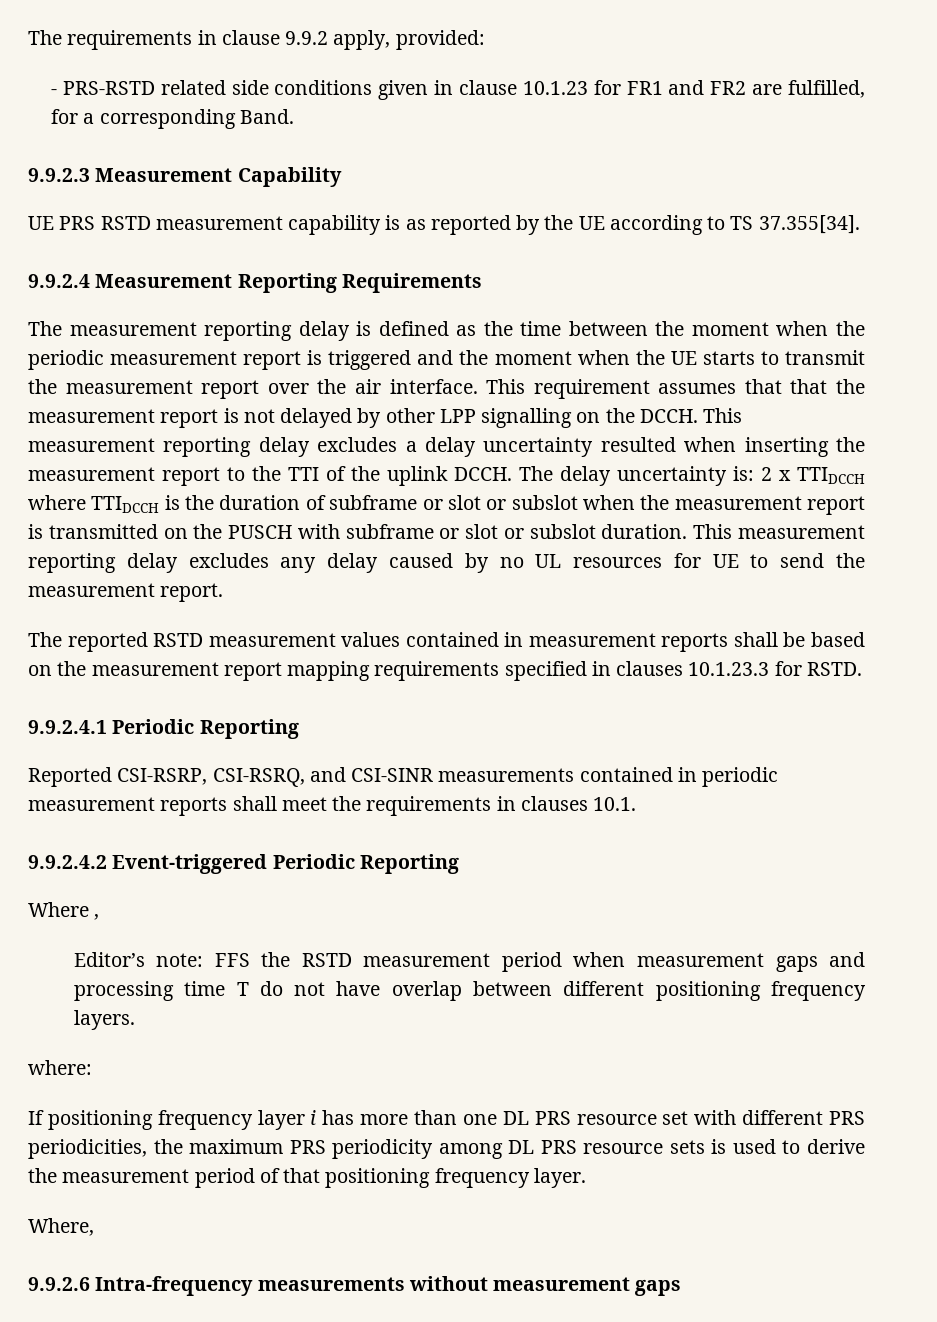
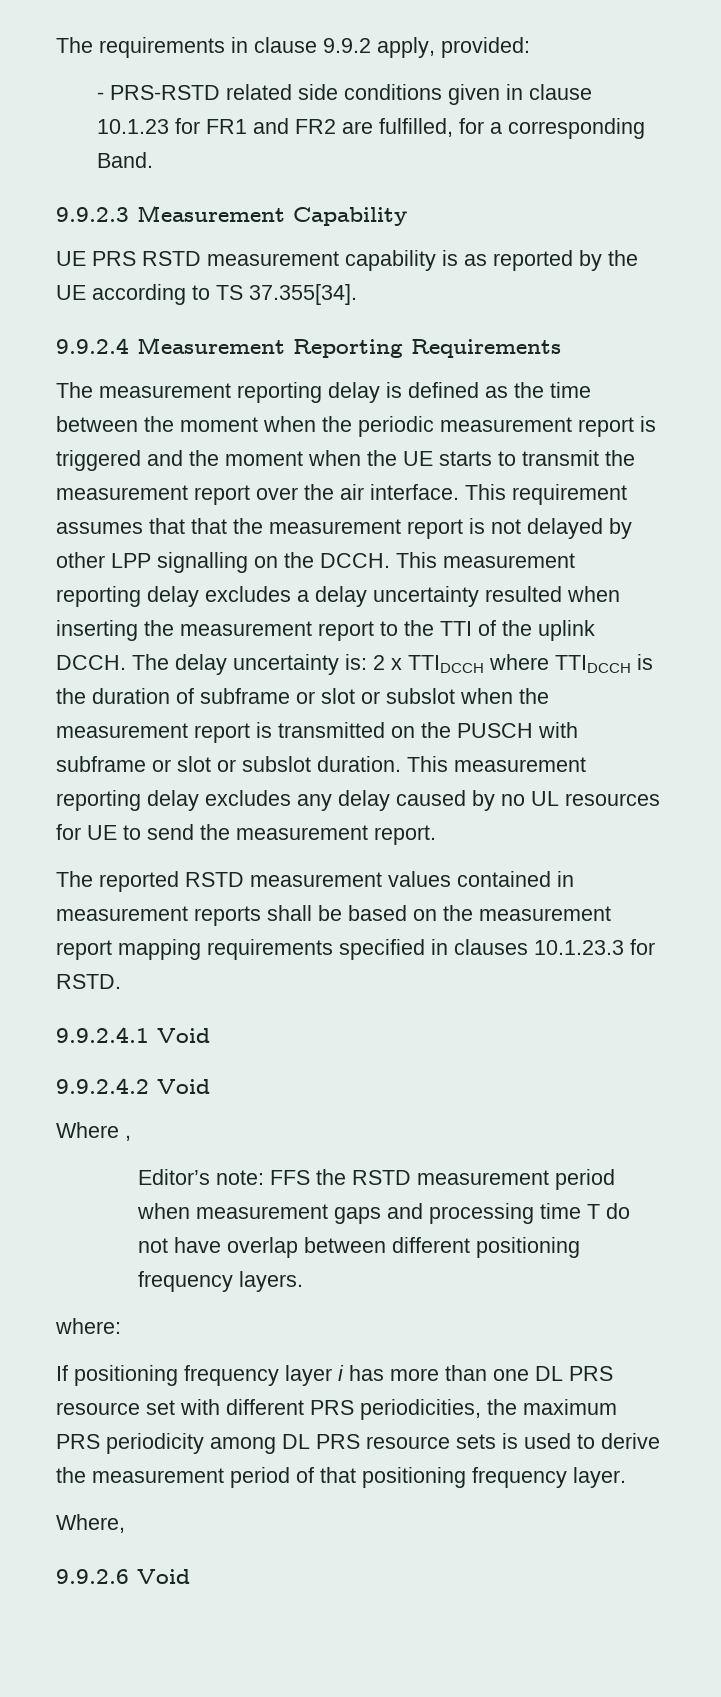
[112,719,299,739] [28,767,779,787] [28,796,637,816] [28,854,459,874] Periodic Reporting // Reported CSI-RSRP, CSI-RSRQ, and CSI-SINR measurements contained in periodic measurement reports shall meet the requirements in clauses 10.1. // 9.9.2.4.2 Event-triggered Periodic Reporting -> [157,1028,210,1043] [56,1078,210,1094] Void // 9.9.2.4.2 Void
[95,1276,682,1296] Intra-frequency measurements without measurement gaps -> [137,1569,190,1584] Void

